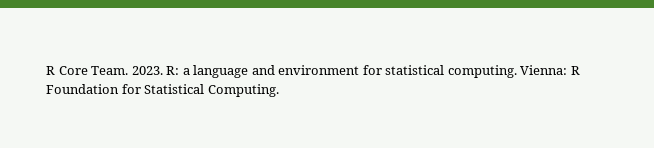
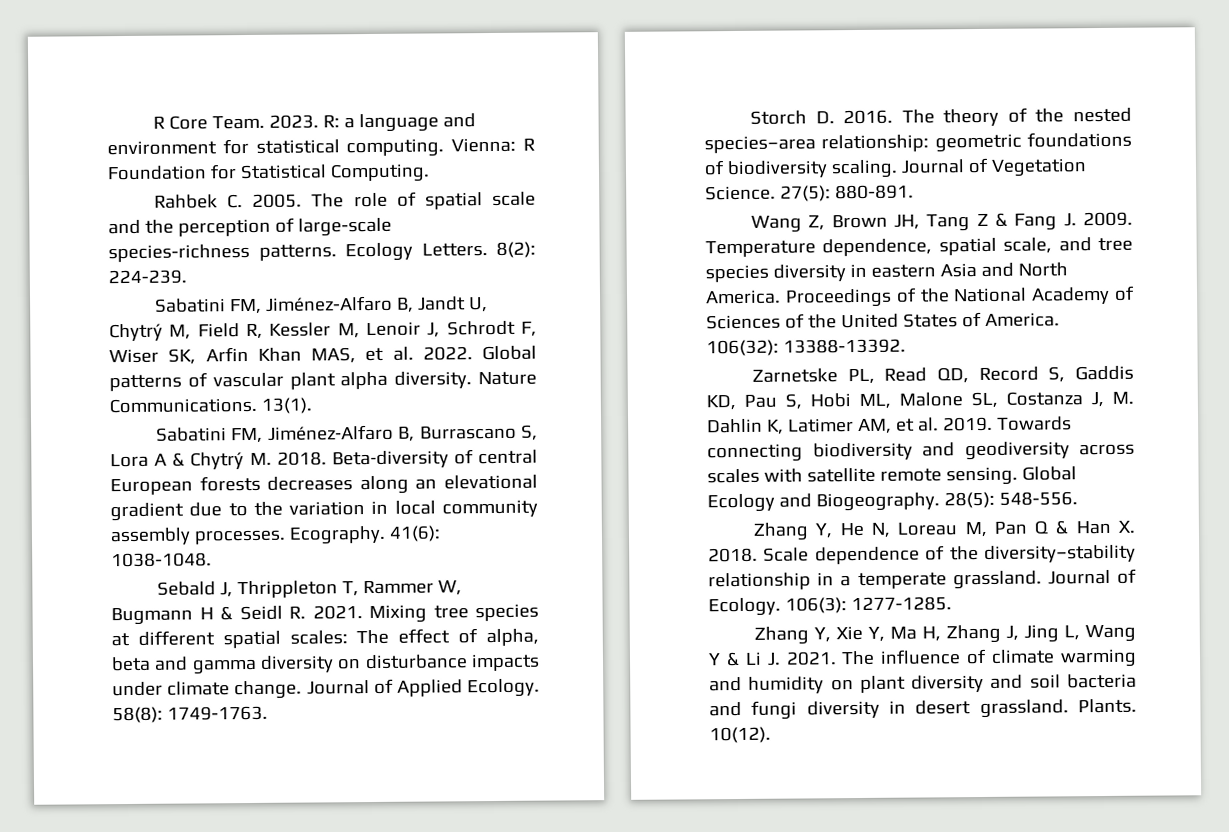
(279, 90) none -> [154,191,537,210] [108,217,392,237] [108,241,536,263] [108,269,187,285] [155,295,489,315] [109,320,537,342] [109,345,537,365] [109,371,537,392] [109,397,312,414] [156,424,538,444] [110,449,538,470] [110,474,538,496] [110,499,538,522] [110,525,441,546] [111,552,212,568] [157,580,463,599] [111,603,539,626] [111,628,540,649] [111,653,540,675] [112,678,540,700] [112,705,268,724] [750,107,1132,127] [704,131,1132,154] [704,157,1087,179] [705,184,914,202] [751,211,1133,233] [705,237,1133,258] [705,262,1068,283] [705,285,1135,308] [706,311,1060,330] [706,338,906,357] [752,365,1134,385] [706,391,1134,411] [707,416,1072,435] [707,441,1135,463] [707,466,1077,486] [707,491,1078,513] [753,520,1135,541] [708,544,1136,565] [708,568,1137,591] [708,596,952,617] [754,624,1136,645] [708,648,1137,668] [709,673,1137,694] [709,698,1137,720] [709,726,771,744] // Rahbek C. 2005. The role of spatial scale and the perception of large-scale species-richness patterns. Ecology Letters. 8(2): 224-239. // Sabatini FM, Jiménez-Alfaro B, Jandt U, Chytrý M, Field R, Kessler M, Lenoir J, Schrodt F, Wiser SK, Arfin Khan MAS, et al. 2022. Global patterns of vascular plant alpha diversity. Nature Communications. 13(1). // Sabatini FM, Jiménez‐Alfaro B, Burrascano S, Lora A & Chytrý M. 2018. Beta‐diversity of central European forests decreases along an elevational gradient due to the variation in local community assembly processes. Ecography. 41(6): 1038-1048. // Sebald J, Thrippleton T, Rammer W, Bugmann H & Seidl R. 2021. Mixing tree species at different spatial scales: The effect of alpha, beta and gamma diversity on disturbance impacts under climate change. Journal of Applied Ecology. 58(8): 1749-1763. // Storch D. 2016. The theory of the nested species–area relationship: geometric foundations of biodiversity scaling. Journal of Vegetation Science. 27(5): 880-891. // Wang Z, Brown JH, Tang Z & Fang J. 2009. Temperature dependence, spatial scale, and tree species diversity in eastern Asia and North America. Proceedings of the National Academy of Sciences of the United States of America. 106(32): 13388-13392. // Zarnetske PL, Read QD, Record S, Gaddis KD, Pau S, Hobi ML, Malone SL, Costanza J, M. Dahlin K, Latimer AM, et al. 2019. Towards connecting biodiversity and geodiversity across scales with satellite remote sensing. Global Ecology and Biogeography. 28(5): 548-556. // Zhang Y, He N, Loreau M, Pan Q & Han X. 2018. Scale dependence of the diversity–stability relationship in a temperate grassland. Journal of Ecology. 106(3): 1277-1285. // Zhang Y, Xie Y, Ma H, Zhang J, Jing L, Wang Y & Li J. 2021. The influence of climate warming and humidity on plant diversity and soil bacteria and fungi diversity in desert grassland. Plants. 10(12).

